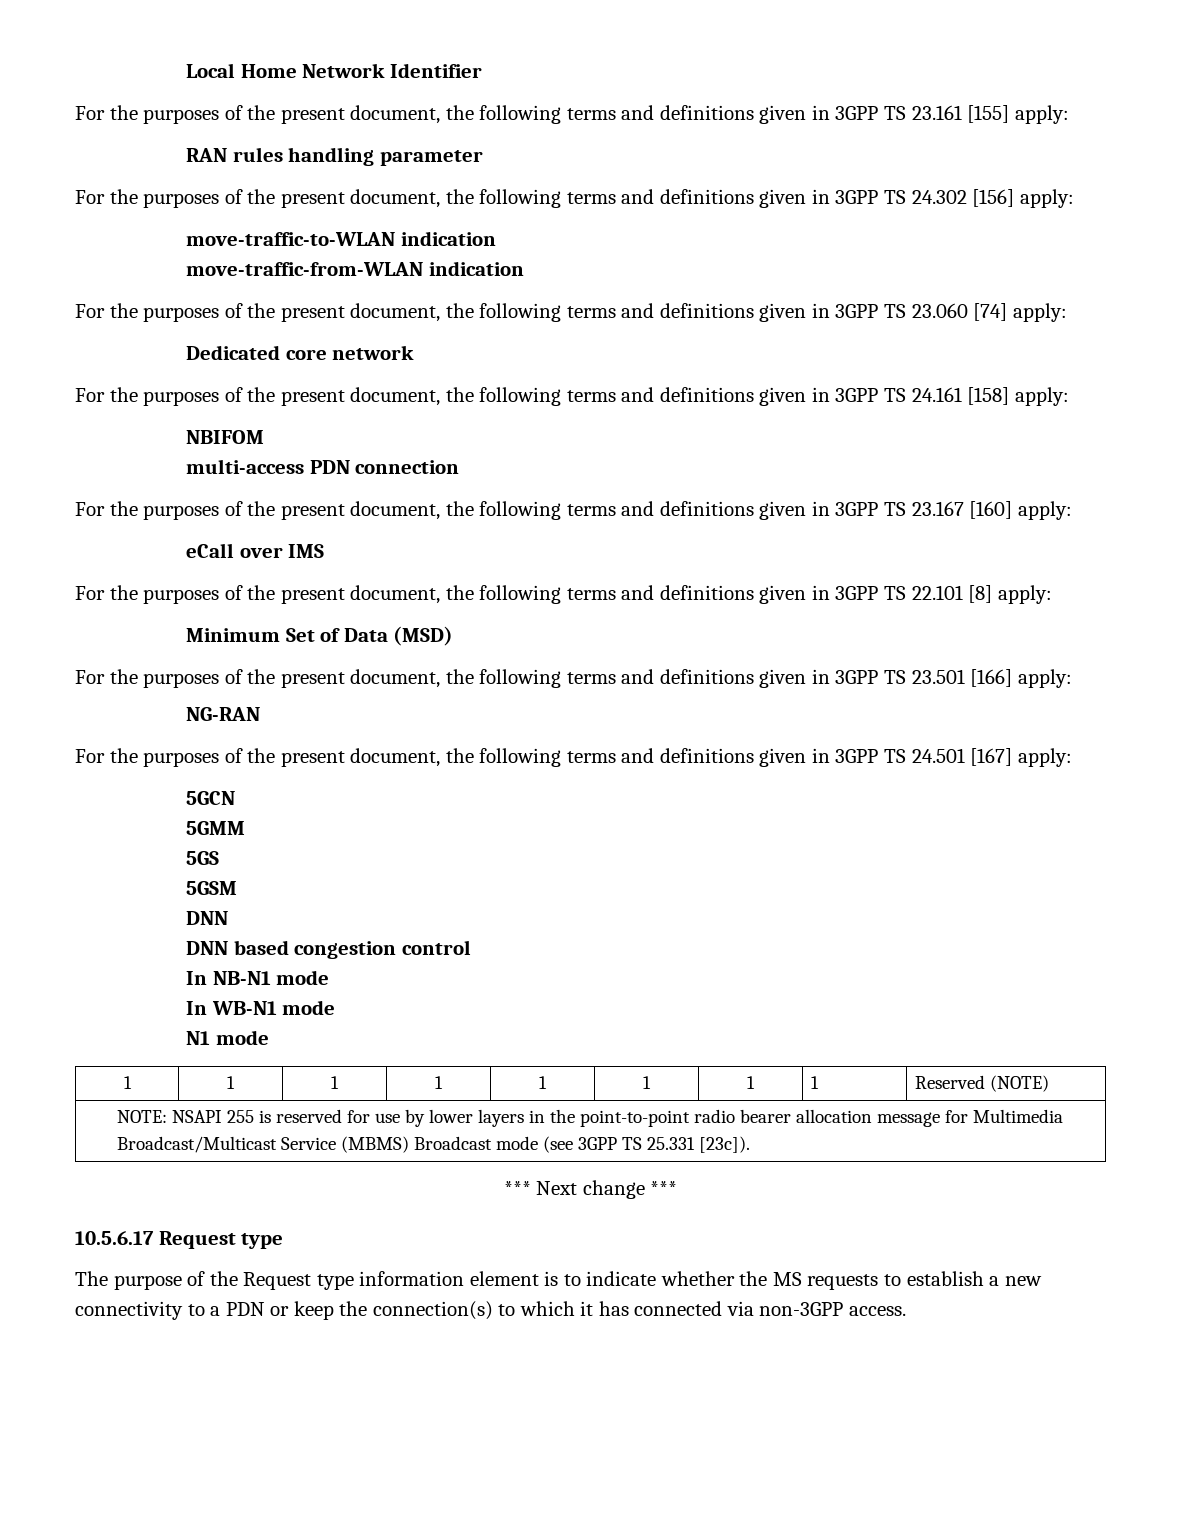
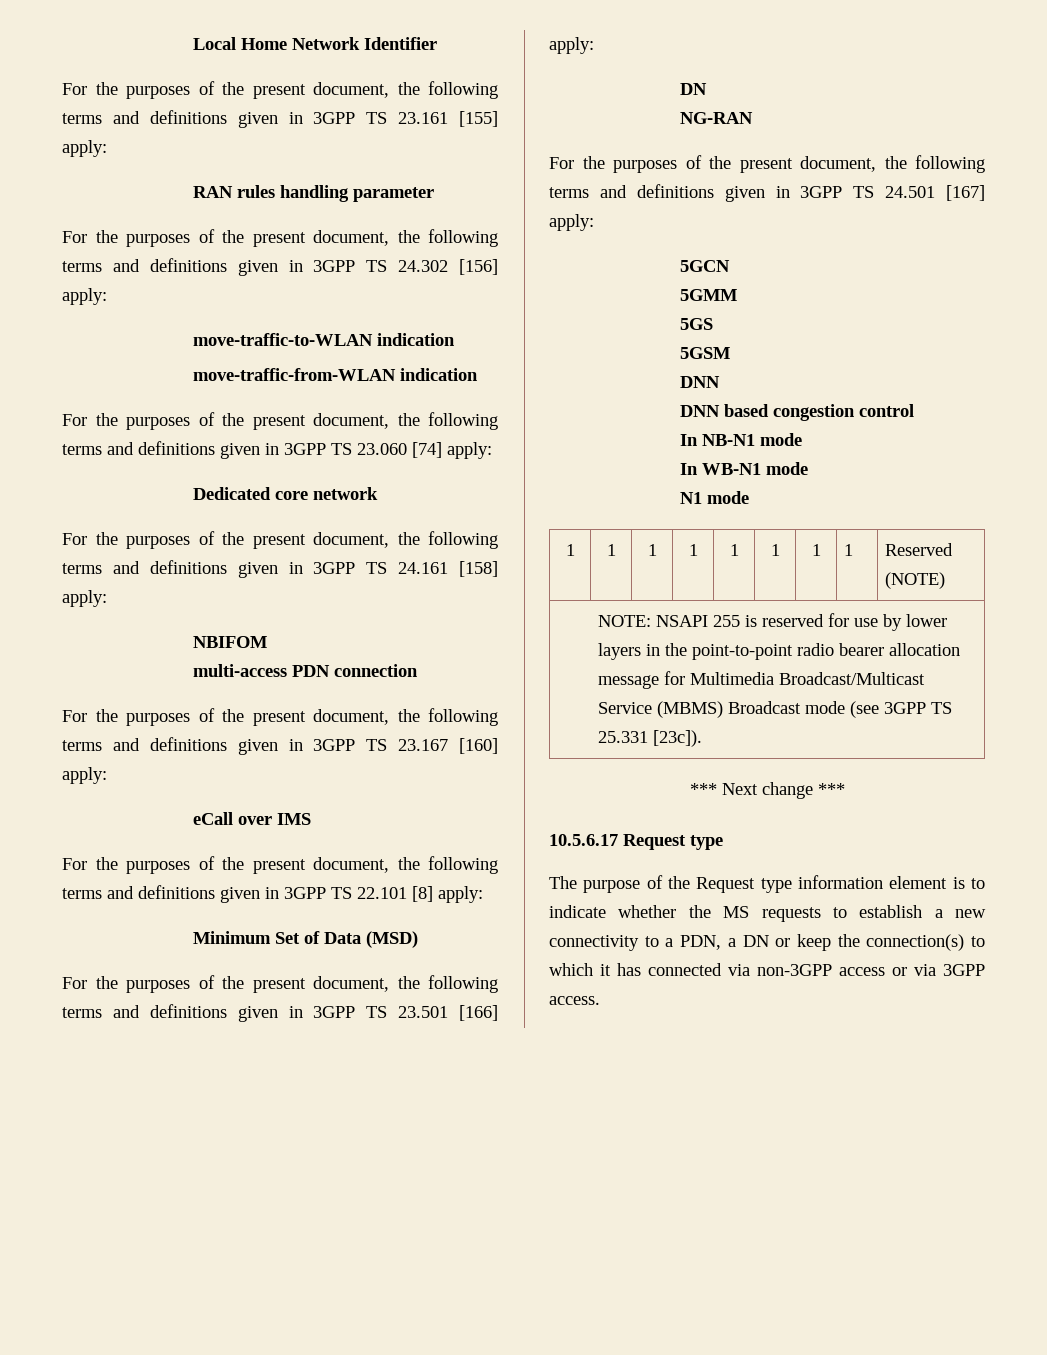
(1072, 678) none -> [679,83,707,95] // DN
[225,1302,265,1316] PDN -> [680,935,769,950] PDN, a DN
(844, 1309) none -> [839,964,985,976] access or via 3GPP

